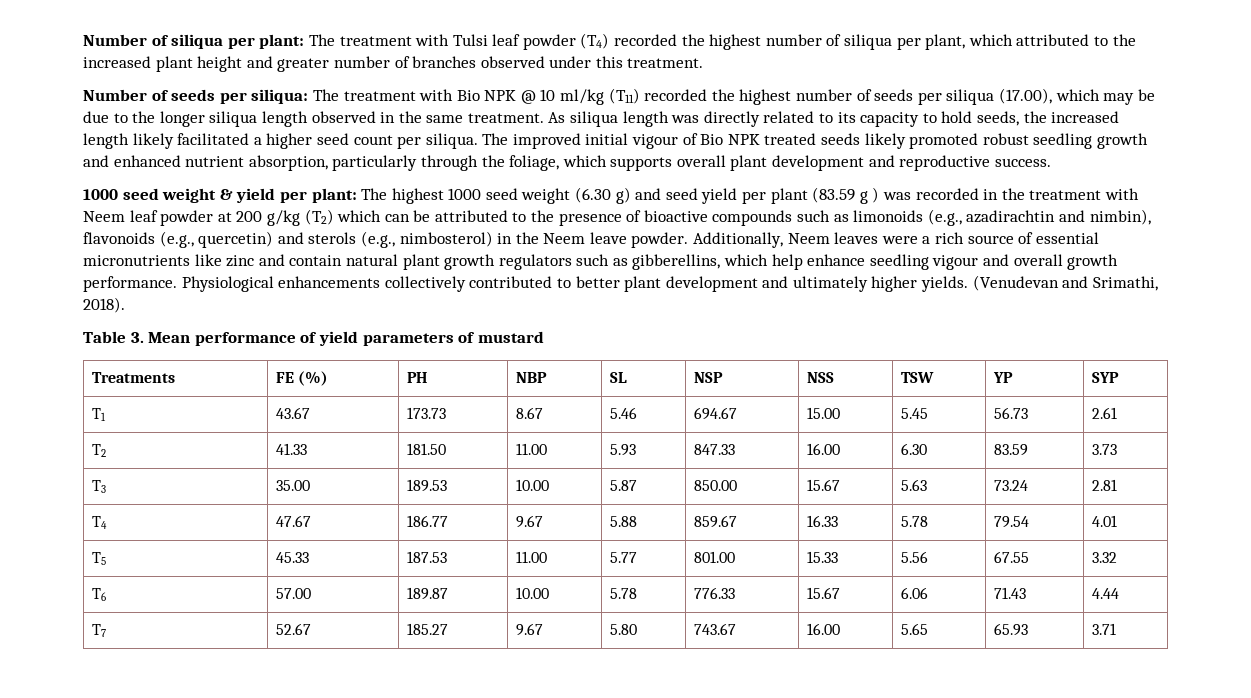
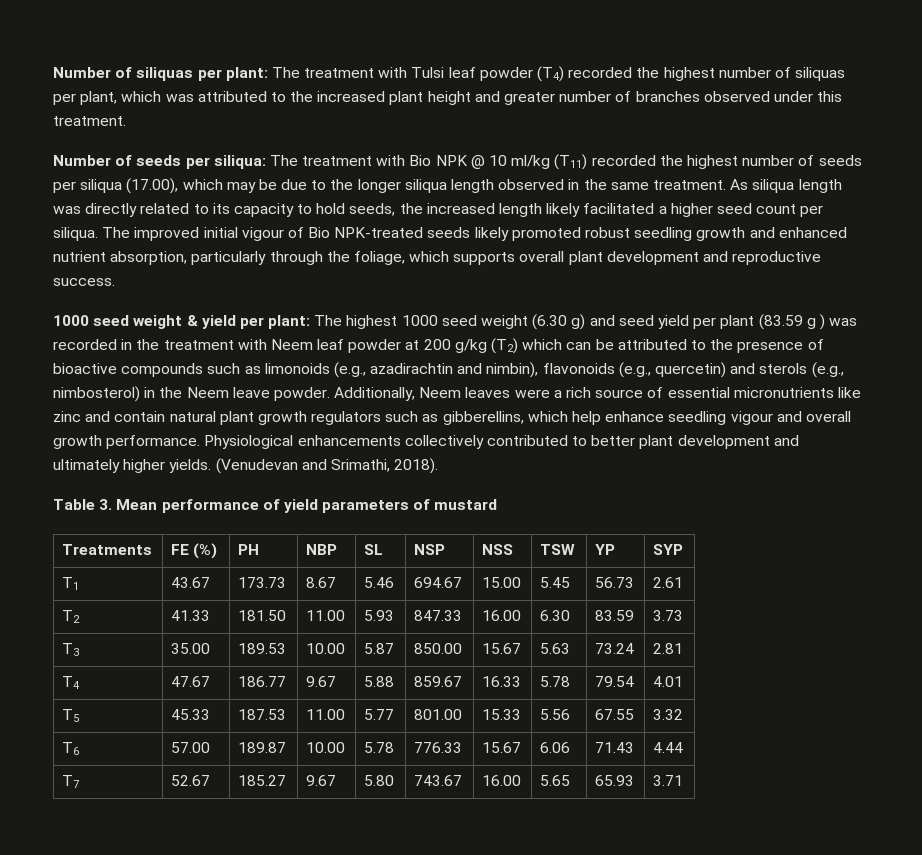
[83,34,224,49] Number of siliqua -> [53,67,194,81] Number of siliquas
[844,34,893,50] siliqua -> [795,67,846,81] siliquas
(1013, 40) none -> [165,94,194,102] was
[727,133,817,145] NPK treated -> [334,227,424,238] NPK-treated

